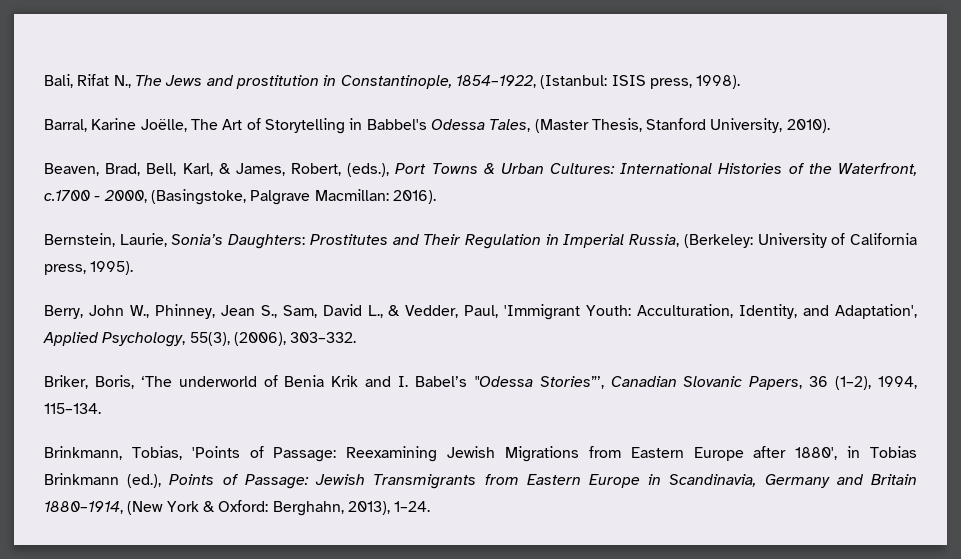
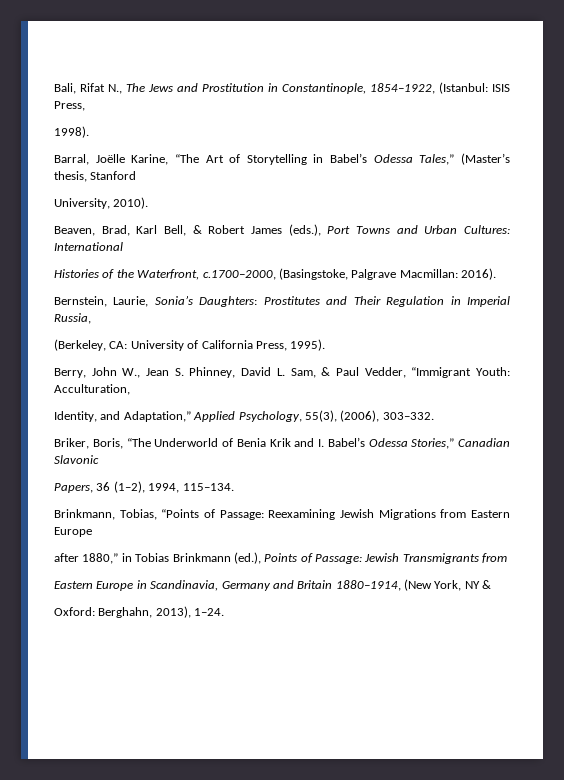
[235,75,319,89] prostitution -> [202,83,264,92] Prostitution
[649,78,692,89] press, -> [54,101,85,111] Press, //
[91,118,218,132] Karine Joëlle, The -> [95,154,199,165] Joëlle Karine, “The
[366,118,642,133] Babbel's Odessa Tales, (Master Thesis, -> [330,153,510,165] [54,171,87,182] Babel’s Odessa Tales,” (Master’s thesis,
(707, 124) none -> (137, 175) //
[146,163,342,176] Bell, Karl, & James, Robert, -> [136,225,282,236] Karl Bell, & Robert James
[483,163,495,174] & -> [396,225,418,234] and
(713, 168) none -> (123, 246) //
[44,190,147,203] c.1700 - 2000, -> [202,270,276,280] c.1700–2000,
[683,234,753,248] (Berkeley: -> [54,339,128,351] // (Berkeley, CA:
[44,264,86,275] press, -> [255,341,287,351] Press,
[154,304,581,320] Phinney, Jean S., Sam, David L., & Vedder, Paul, 'Immigrant -> [146,367,472,378] Jean S. Phinney, David L. Sam, & Paul Vedder, “Immigrant
(734, 311) none -> (130, 389) //
[835,304,918,319] Adaptation', -> [123,411,191,422] Adaptation,”
[140,376,257,387] ‘The underworld -> [126,438,219,447] “The Underworld
[473,376,743,389] "Odessa Stories”’, Canadian Slovanic -> [368,438,510,449] [54,455,99,464] Odessa Stories,” Canadian Slavonic //
[191,446,240,458] 'Points -> [161,509,200,518] “Points
[753,446,838,460] after 1880', -> [54,553,119,564] // after 1880,”
(519, 479) none -> (508, 558) //
[166,501,215,512] York & -> [434,580,492,591] York, NY & //

